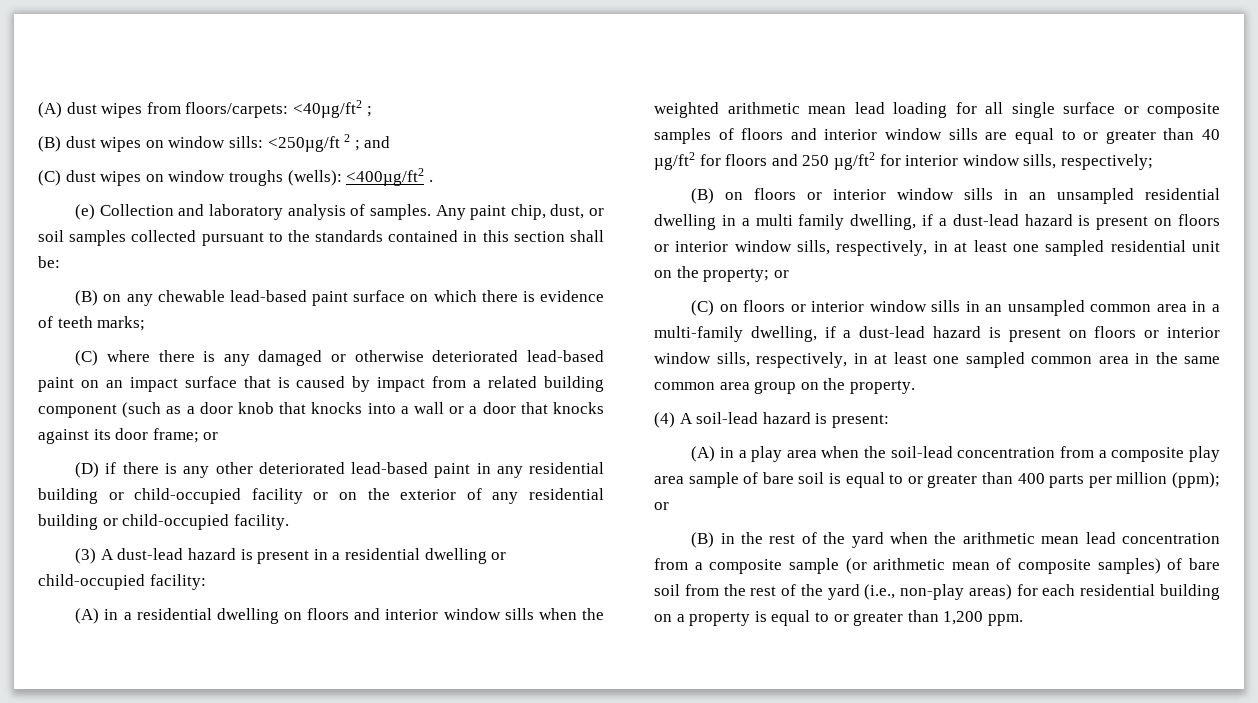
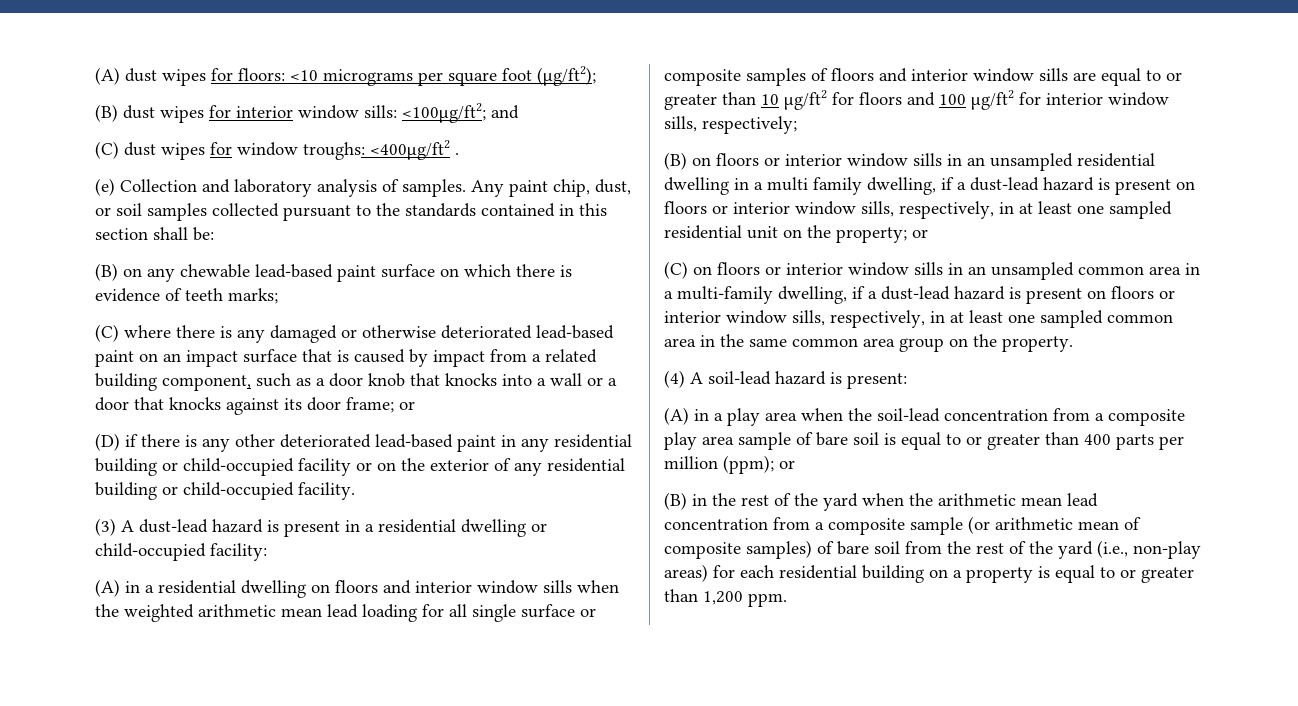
[146,100,372,118] [38,134,360,152] from floors/carpets: <40µg/ft2 ; // (B) dust wipes on window sills: <250µg/ft 2 ; -> [211,66,596,86] [95,103,486,123] for floors: <10 micrograms per square foot (µg/ft2); // (B) dust wipes for interior window sills: <100µg/ft2;
[145,170,342,186] on window troughs (wells): -> [210,142,365,160] for window troughs:
[38,402,162,418] component (such -> [162,373,291,391] component, such
[1202,129,1220,140] 40 -> [761,94,779,105] 10
[802,155,830,166] 250 -> [939,94,966,105] 100

